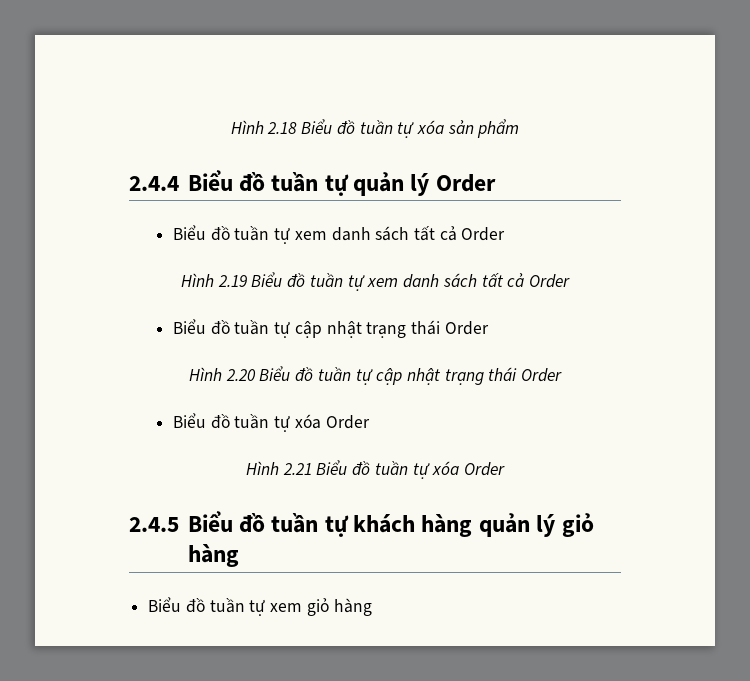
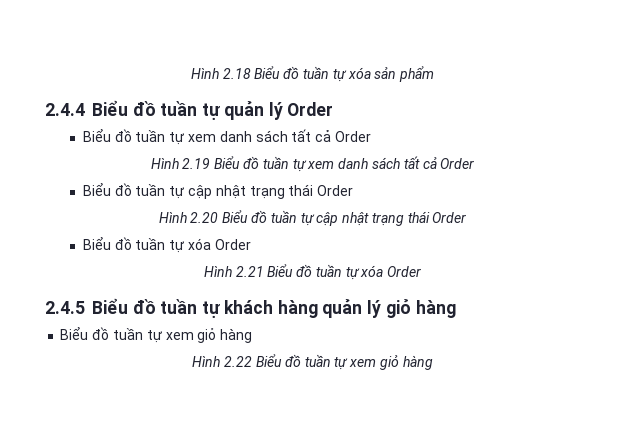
(372, 607) none -> [192,354,433,370] // Hình 2.22 Biểu đồ tuần tự xem giỏ hàng

